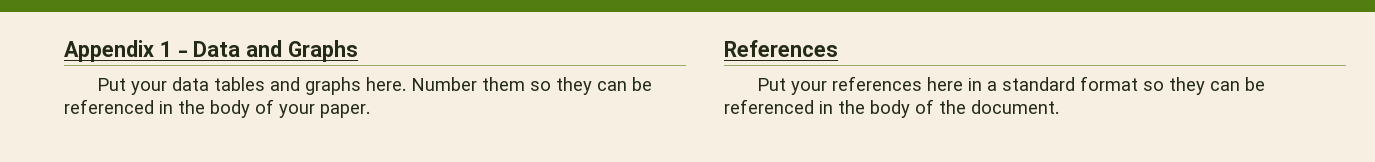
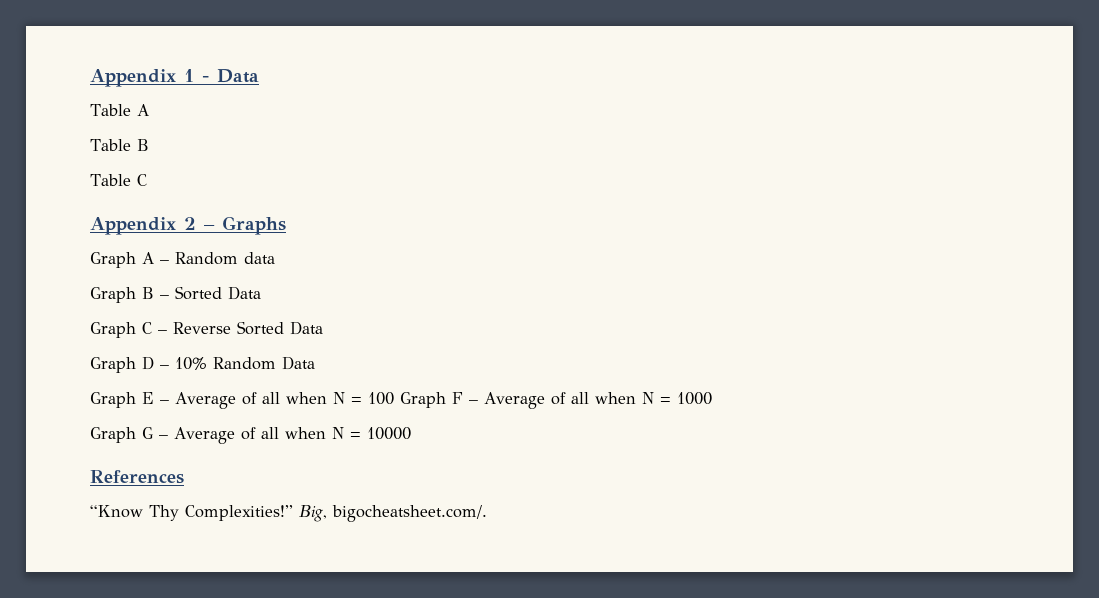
[246,40,359,62] [96,77,652,95] [64,99,370,118] [724,40,838,57] [756,76,1265,95] [724,99,1059,118] and Graphs // Put your data tables and graphs here. Number them so they can be referenced in the body of your paper. // References // Put your references here in a standard format so they can be referenced in the body of the document. -> [90,104,149,116] [90,139,149,151] [90,174,147,186] [90,216,286,235] [90,252,275,268] [90,286,261,303] [90,321,323,338] [90,356,315,373] [90,392,712,409] [90,427,411,444] [90,470,184,484] [90,505,487,522] // Table A // Table B // Table C // Appendix 2 – Graphs // Graph A – Random data // Graph B – Sorted Data // Graph C – Reverse Sorted Data // Graph D – 10% Random Data // Graph E – Average of all when N = 100 Graph F – Average of all when N = 1000 // Graph G – Average of all when N = 10000 // References // “Know Thy Complexities!” Big, bigocheatsheet.com/.

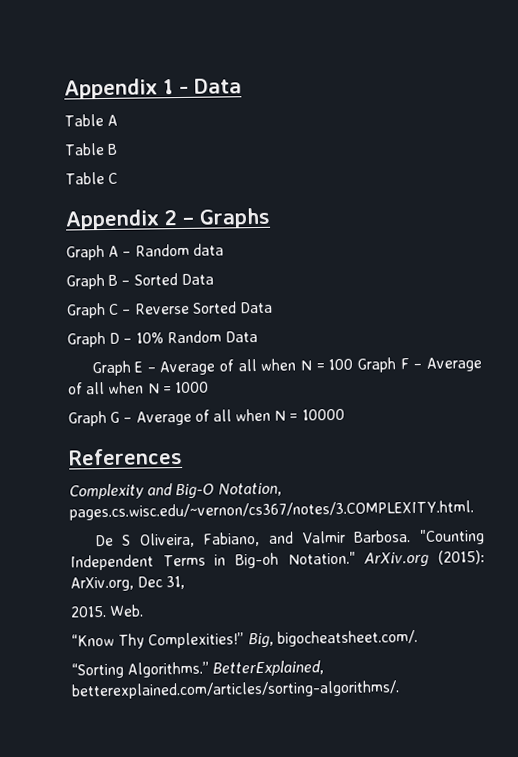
(184, 477) none -> [69,482,282,500] [69,500,474,521] [94,529,485,548] [70,550,485,571] [70,575,186,592] [70,604,145,618] // Complexity and Big-O Notation, pages.cs.wisc.edu/~vernon/cs367/notes/3.COMPLEXITY.html. // De S Oliveira, Fabiano, and Valmir Barbosa. "Counting Independent Terms in Big-oh Notation." ArXiv.org (2015): ArXiv.org, Dec 31, // 2015. Web.
(487, 513) none -> [71,660,325,679] [71,680,400,700] // “Sorting Algorithms.” BetterExplained, betterexplained.com/articles/sorting-algorithms/.

